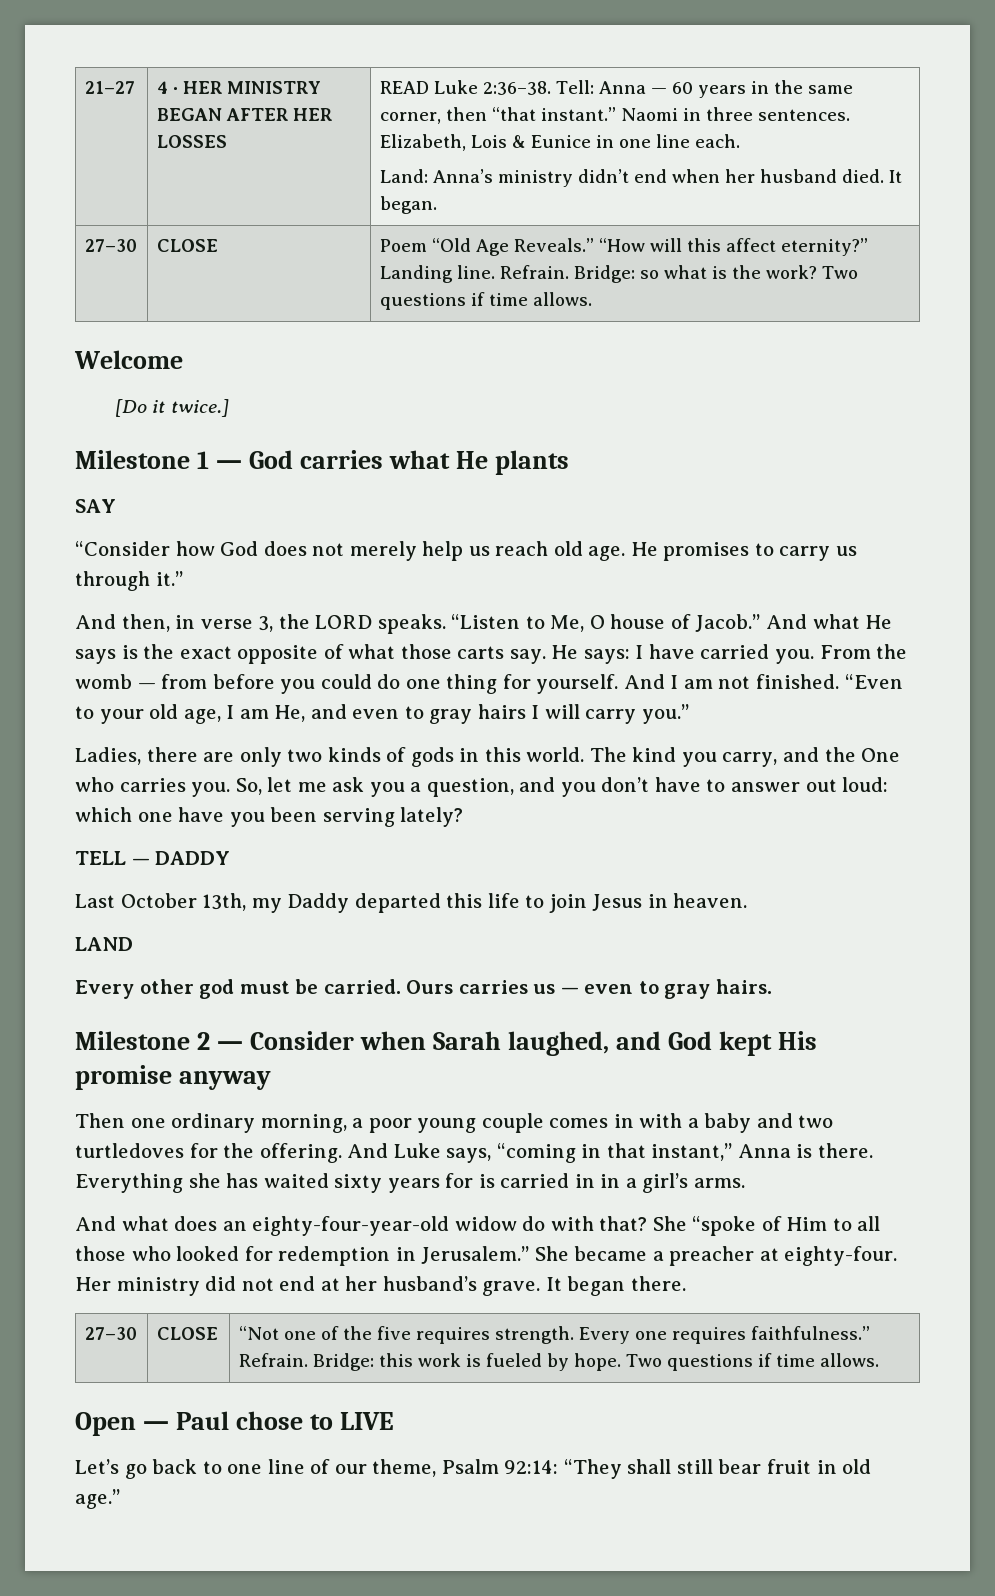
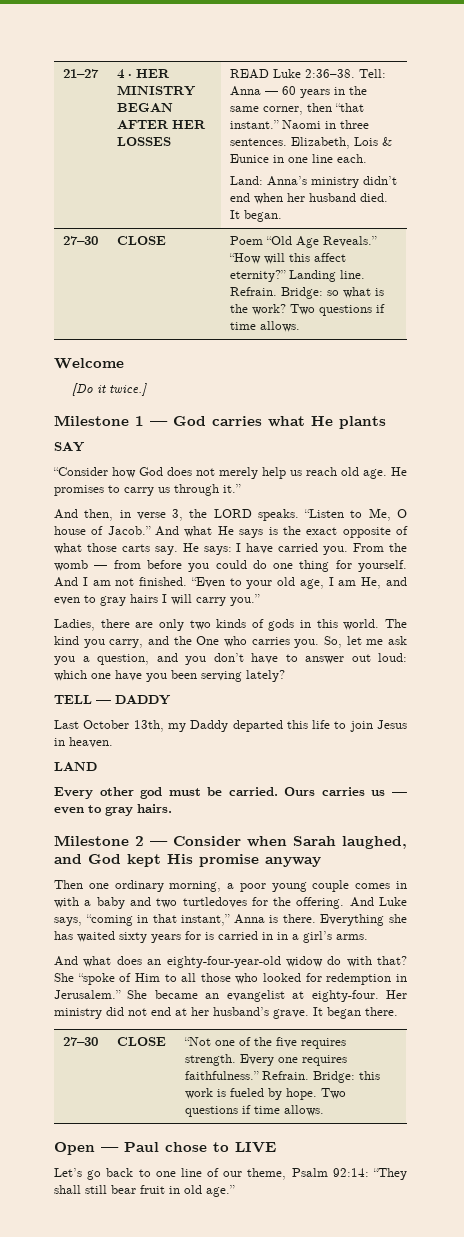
[652,1246,755,1266] a preacher -> [205,990,285,1002] an evangelist

